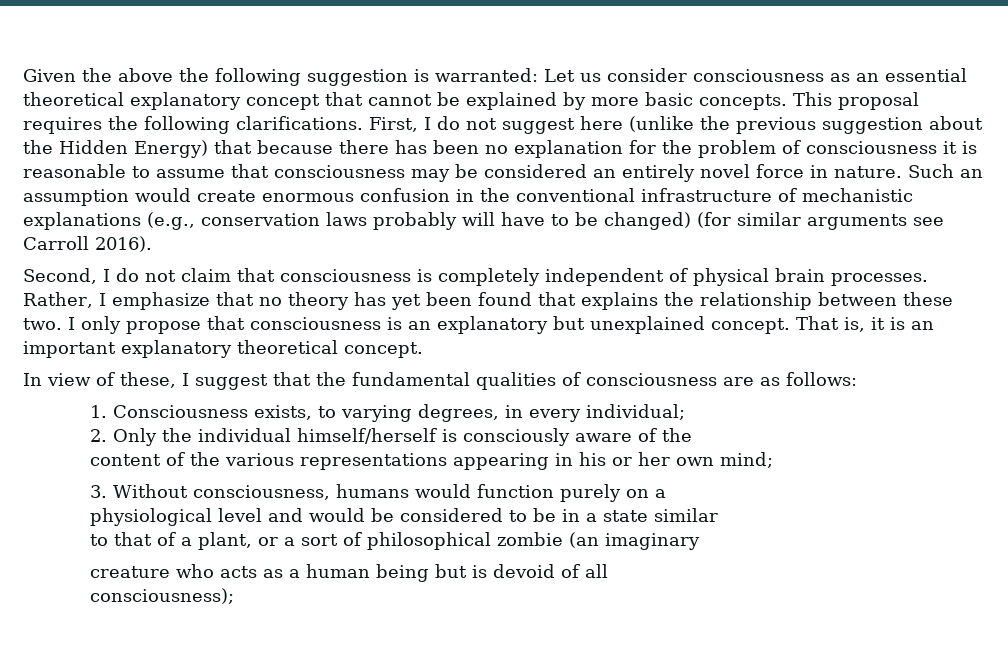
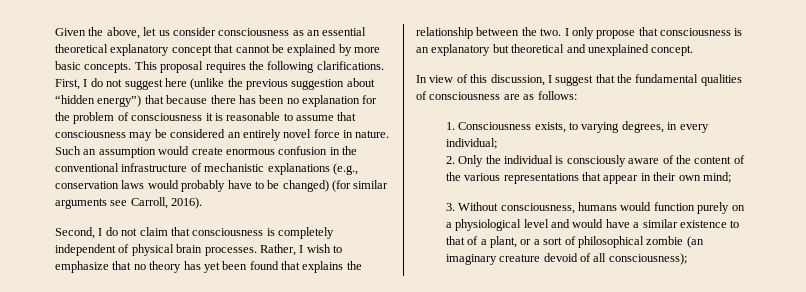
[118,68,575,86] above the following suggestion is warranted: Let -> [106,27,157,39] above, let
[23,140,208,158] the Hidden Energy) -> [55,95,142,107] “hidden energy”)
[373,212,495,230] probably will -> [147,180,226,192] would probably
[23,236,89,250] Carroll -> [130,197,168,209] Carroll,
(106, 299) none -> [306,244,342,253] wish to
[902,292,953,306] these -> [521,27,537,36] the
(585, 323) none -> [511,44,586,53] theoretical and
[796,316,934,332] [23,340,423,358] That is, it is an important explanatory theoretical concept. -> (694, 50) none
[120,372,176,388] these, -> [470,74,545,86] this discussion,
[297,428,438,444] himself/herself -> (554, 159) none
(693, 435) // -> (691, 159) none
[453,452,671,470] appearing in his or her -> [582,172,677,184] that appear in their
(667, 493) // -> (452, 225) none
[371,508,719,522] be considered to be in a state similar // -> [605,219,727,228] have a similar existence
[90,564,488,582] // creature who acts as a human being but is -> [499,254,541,262] creature
(609, 571) // -> (607, 257) none

